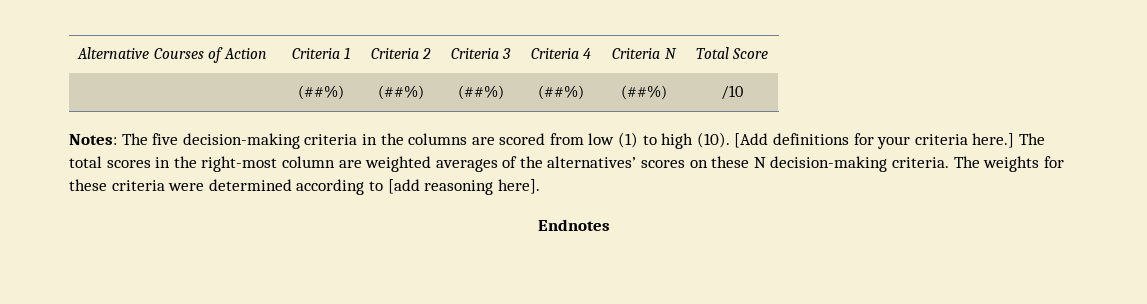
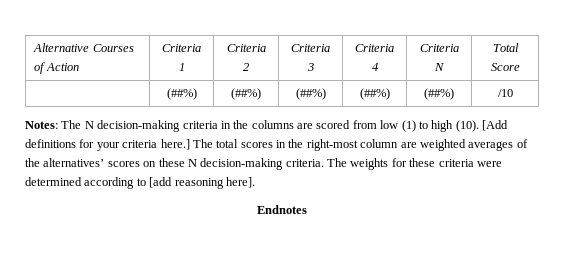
[152,133,179,145] five -> [84,121,94,129] N

